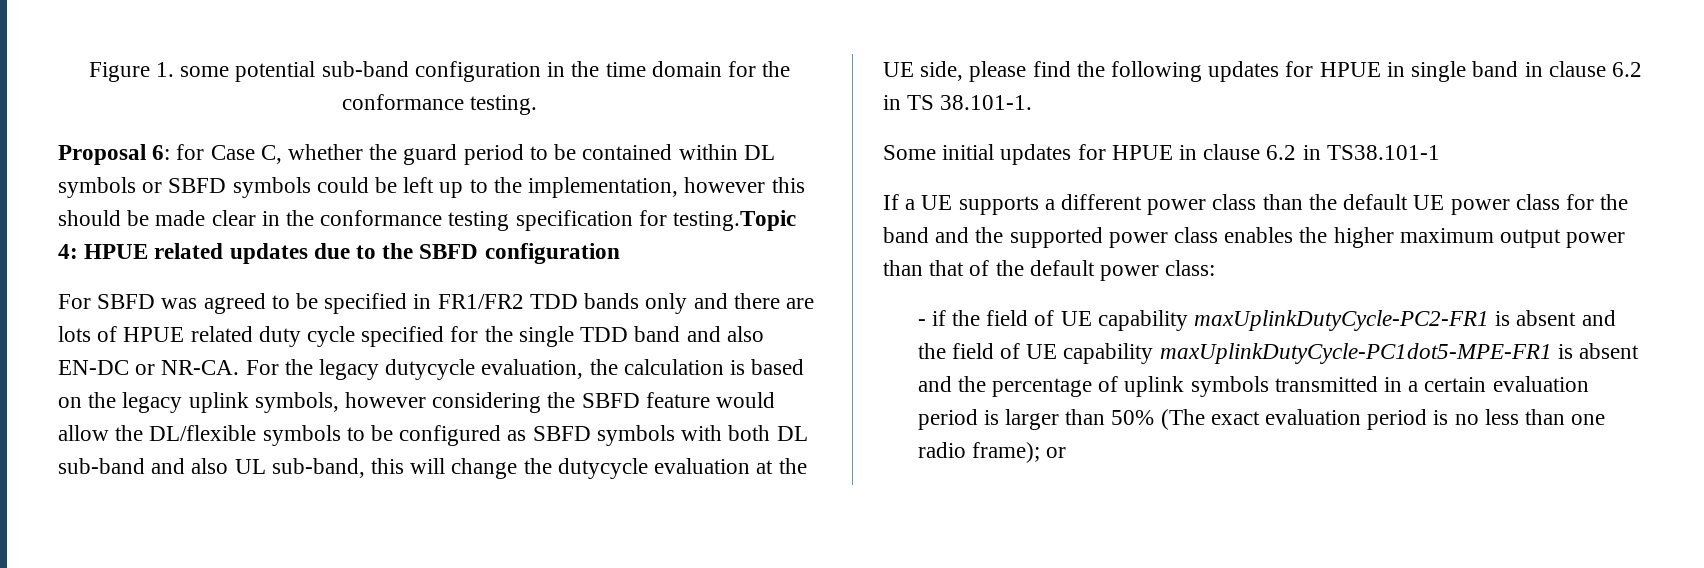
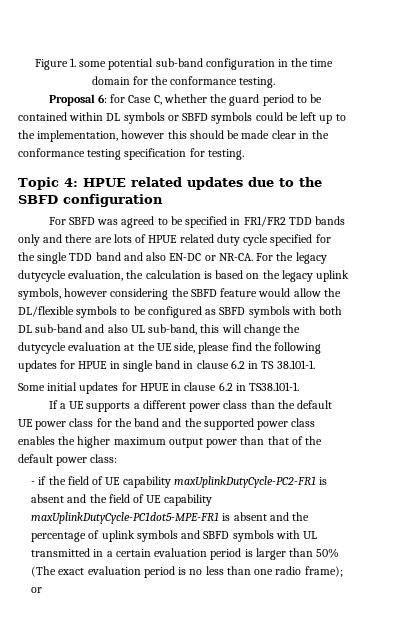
[673,210,797,231] testing.Topic -> [207,149,244,160] [18,177,59,190] testing. // Topic
[1326,145,1440,160] TS38.101-1 -> [249,382,300,391] TS38.101-1.
(1269, 386) none -> [181,530,318,542] and SBFD symbols with UL

